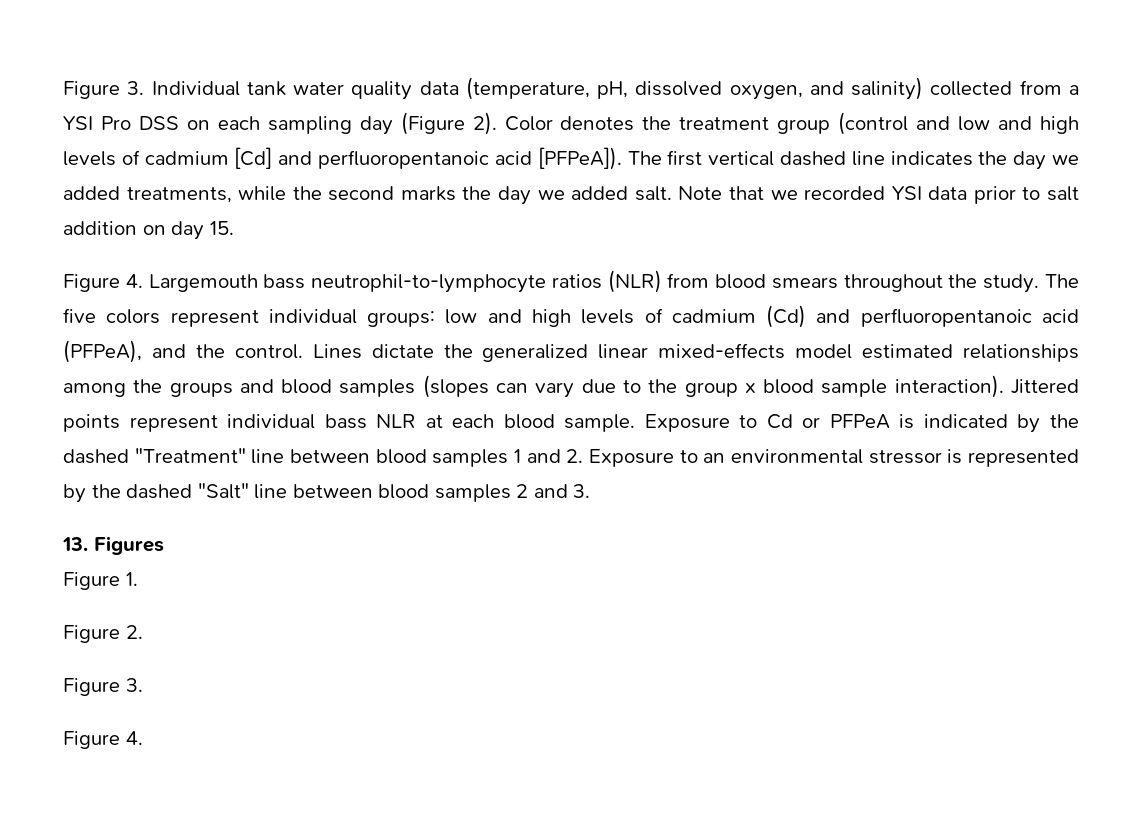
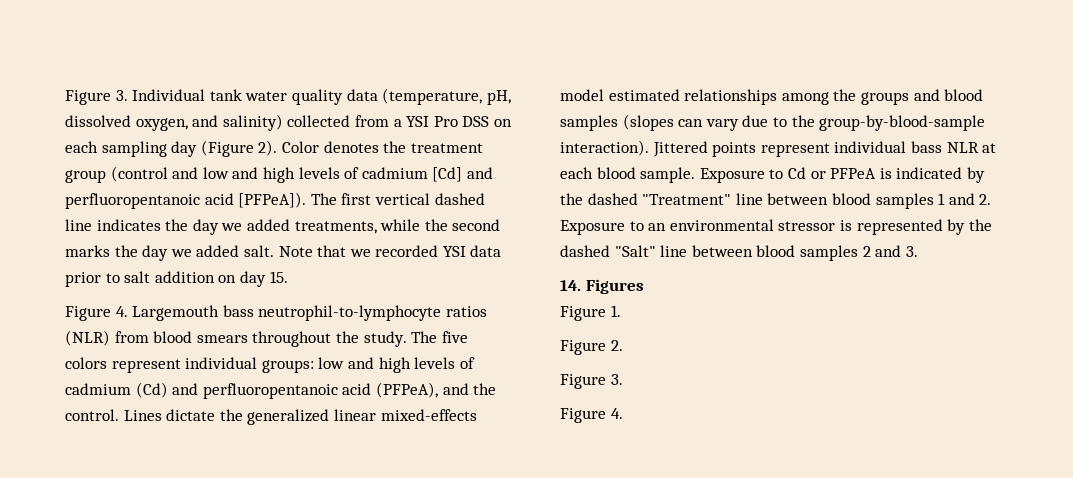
[684,379,888,397] group x blood sample -> [819,115,986,131] group-by-blood-sample
[62,537,88,551] 13. -> [560,280,581,291] 14.

